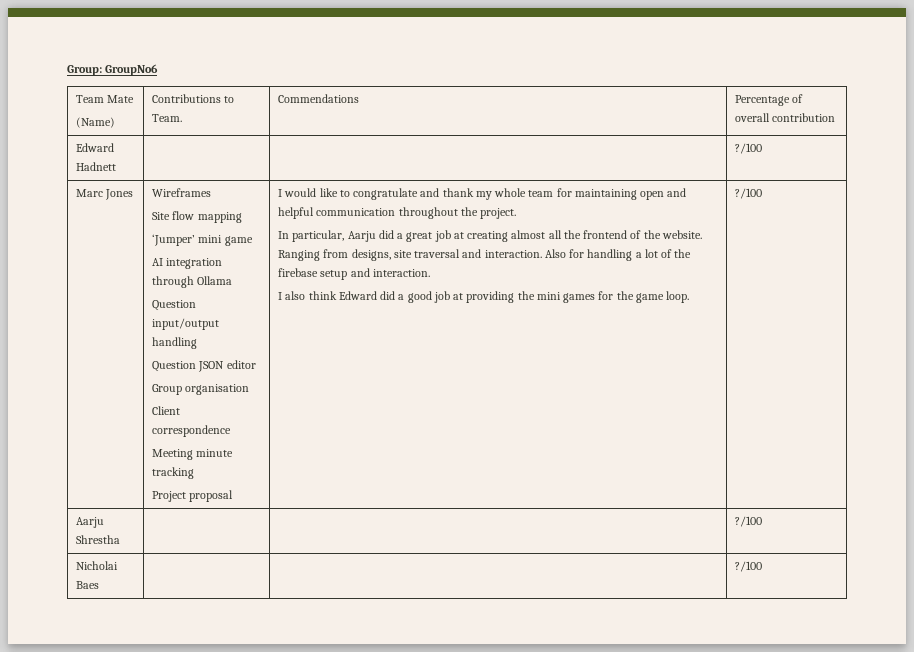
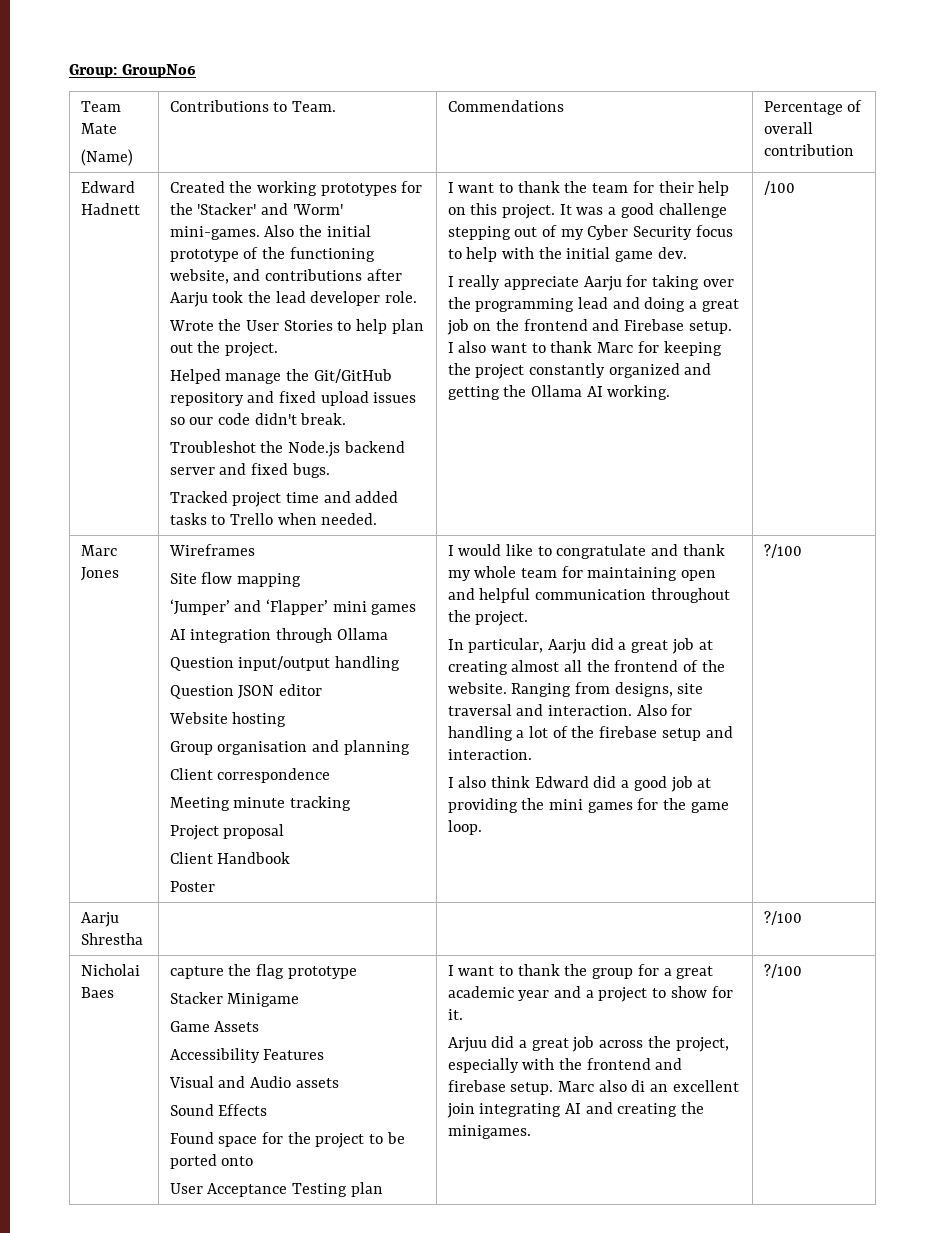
[735,143,763,154] | | ?/100 -> [169,181,423,196] [169,203,343,215] [169,225,371,240] [169,247,375,262] [169,269,402,284] [169,291,418,307] [168,319,424,334] [169,341,279,357] [169,369,392,384] [169,391,417,406] [169,413,347,425] [169,441,405,457] [169,463,330,478] [169,491,399,507] [169,513,378,525] [447,181,730,196] [447,203,727,219] [447,225,733,240] [447,247,687,262] [447,275,734,291] [447,297,739,312] [446,319,732,335] [447,341,722,356] [447,363,712,379] [447,385,671,400] [763,181,795,195] Created the working prototypes for the 'Stacker' and 'Worm' mini-games. Also the initial prototype of the functioning website, and contributions after Aarju took the lead developer role. // Wrote the User Stories to help plan out the project. // Helped manage the Git/GitHub repository and fixed upload issues so our code didn't break. // Troubleshot the Node.js backend server and fixed bugs. // Tracked project time and added tasks to Trello when needed. | I want to thank the team for their help on this project. It was a good challenge stepping out of my Cyber Security focus to help with the initial game dev. // I really appreciate Aarju for taking over the programming lead and doing a great job on the frontend and Firebase setup. I also want to thank Marc for keeping the project constantly organized and getting the Ollama AI working. | /100
[198,235,253,246] mini game -> [234,599,417,615] and ‘Flapper’ mini games
(256, 364) none -> [168,712,287,727] // Website hosting
(250, 389) none -> [312,740,410,755] and planning
(234, 496) none -> [169,852,291,864] [169,881,215,892] // Client Handbook // Poster
(100, 585) | -> [169,964,357,979] [169,992,300,1007] [169,1021,260,1032] [169,1048,325,1063] [168,1076,339,1088] [169,1104,268,1116] [169,1132,405,1148] [169,1154,254,1169] [169,1182,383,1197] [447,964,714,979] [447,986,733,1002] [447,1009,463,1020] [447,1036,729,1052] [447,1058,683,1073] [447,1080,739,1095] [446,1102,705,1118] [447,1125,531,1139] capture the flag prototype // Stacker Minigame // Game Assets // Accessibility Features // Visual and Audio assets // Sound Effects // Found space for the project to be ported onto // User Acceptance Testing plan | I want to thank the group for a great academic year and a project to show for it. // Arjuu did a great job across the project, especially with the frontend and firebase setup. Marc also di an excellent join integrating AI and creating the minigames.

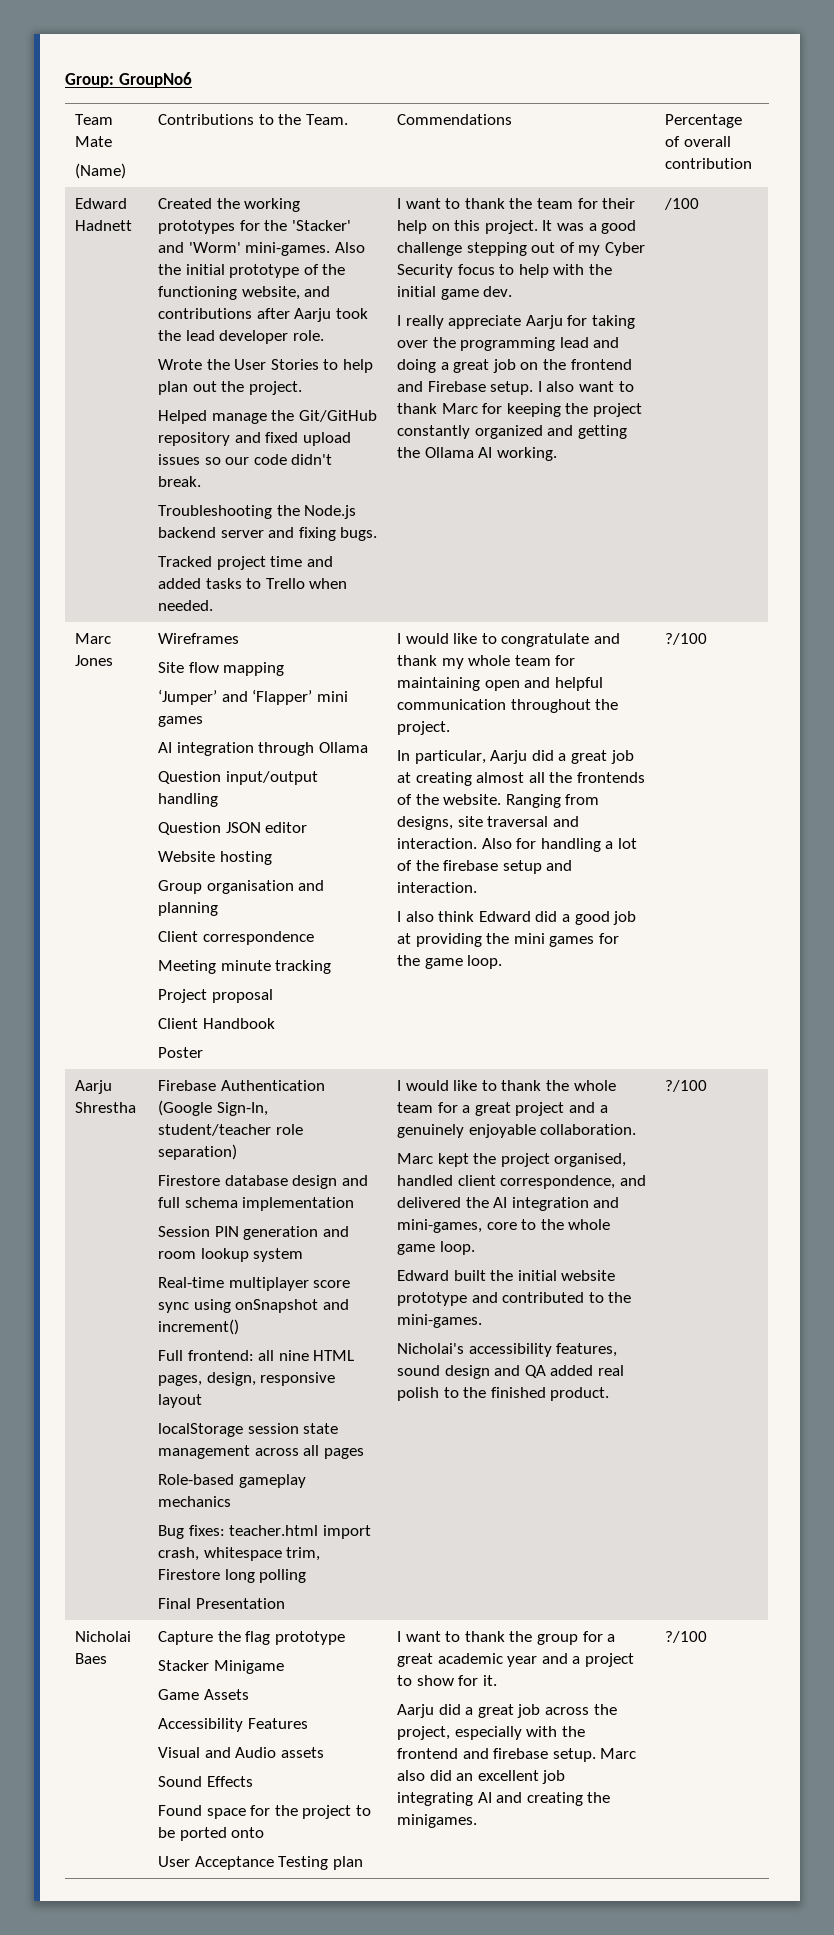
(288, 107) none -> [278,114,302,125] the
[169,441,256,453] Troubleshot -> [158,505,273,519] Troubleshooting
[251,463,289,475] fixed -> [298,527,336,541] fixing
[614,660,679,672] frontend -> [577,772,646,783] frontends
(143, 939) | -> [158,1080,325,1091] [158,1100,268,1116] [158,1124,303,1136] [158,1144,238,1160] [158,1175,368,1189] [158,1197,355,1211] [158,1226,349,1240] [158,1248,304,1262] [158,1277,351,1291] [158,1299,349,1313] [158,1319,240,1335] [158,1350,355,1361] [158,1372,336,1386] [158,1394,203,1408] [158,1423,339,1437] [158,1445,364,1459] [158,1474,306,1488] [158,1496,232,1507] [158,1525,371,1539] [158,1547,321,1561] [158,1569,307,1583] [158,1598,285,1609] [397,1080,616,1091] [397,1102,608,1116] [397,1124,637,1138] [397,1153,627,1167] [397,1175,646,1189] [397,1197,620,1211] [397,1219,611,1233] [397,1241,475,1255] [397,1270,616,1281] [397,1292,632,1306] [397,1314,483,1328] [397,1343,618,1357] [397,1365,625,1379] [397,1387,610,1401] Firebase Authentication (Google Sign-In, student/teacher role separation) // Firestore database design and full schema implementation // Session PIN generation and room lookup system // Real-time multiplayer score sync using onSnapshot and increment() // Full frontend: all nine HTML pages, design, responsive layout // localStorage session state management across all pages // Role-based gameplay mechanics // Bug fixes: teacher.html import crash, whitespace trim, Firestore long polling // Final Presentation | I would like to thank the whole team for a great project and a genuinely enjoyable collaboration. // Marc kept the project organised, handled client correspondence, and delivered the AI integration and mini-games, core to the whole game loop. // Edward built the initial website prototype and contributed to the mini-games. // Nicholai's accessibility features, sound design and QA added real polish to the finished product.
[169,966,224,979] capture -> [158,1631,214,1645] Capture
[447,1037,487,1052] Arjuu -> [397,1704,435,1718] Aarju
[631,1080,646,1092] di -> [429,1770,452,1781] did
[446,1103,475,1118] join -> [542,1770,566,1784] job

